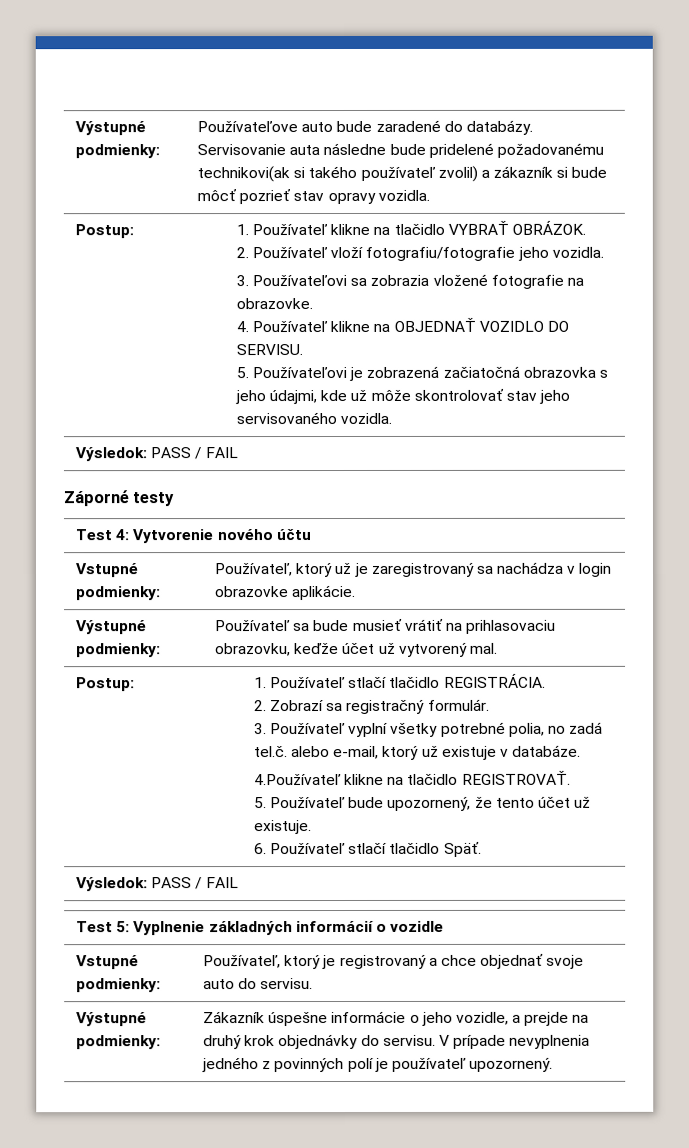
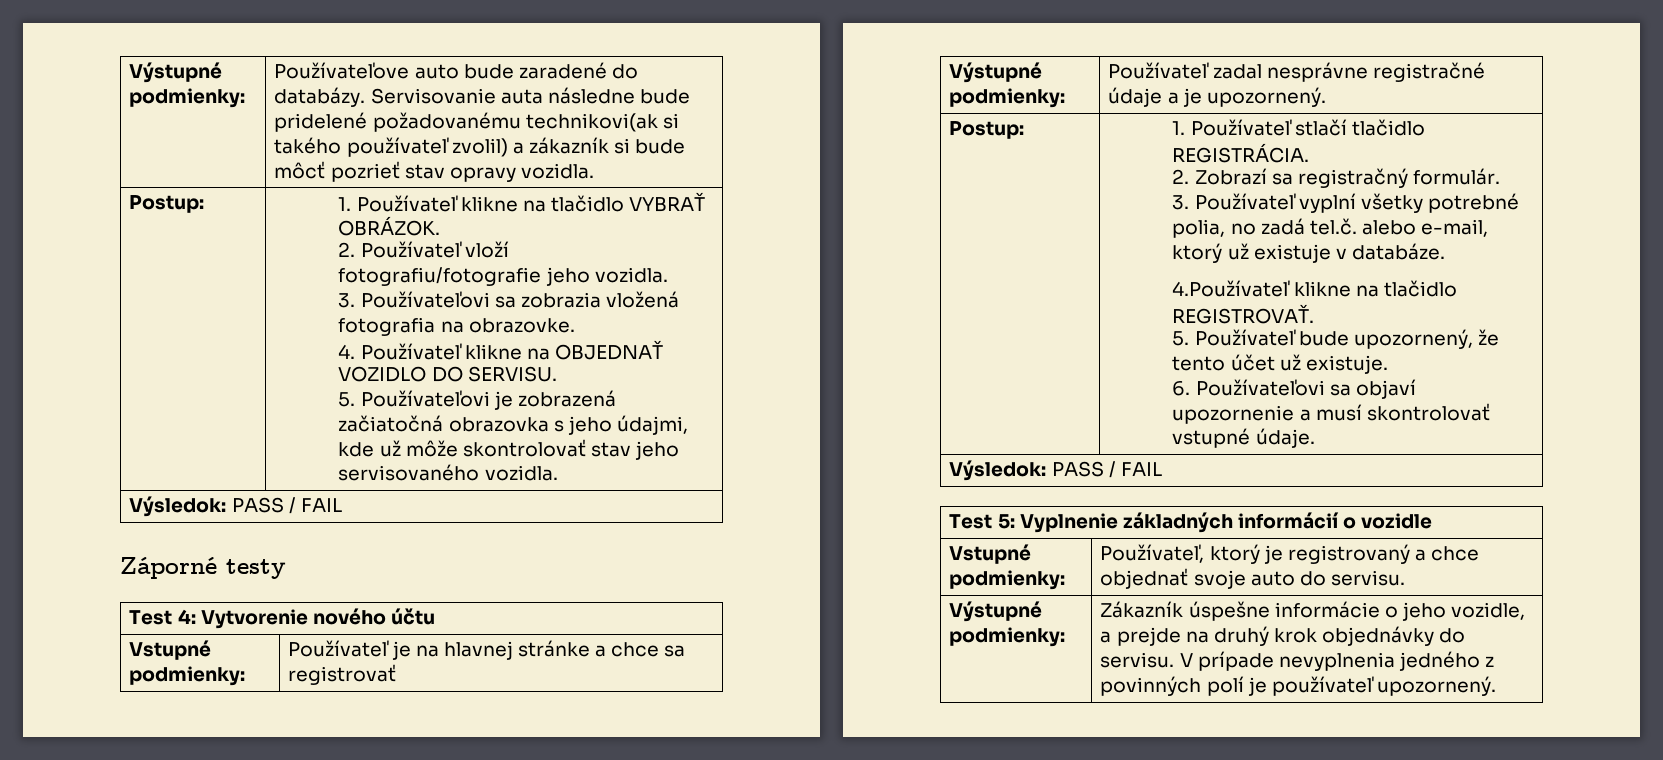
[432,273,564,289] vložené fotografie -> [605,291,679,308] [338,317,436,336] vložená fotografia
[214,561,613,578] [215,584,357,601] [76,620,148,635] [76,643,162,658] [215,618,557,634] [215,642,498,657] Používateľ, ktorý už je zaregistrovaný sa nachádza v login obrazovke aplikácie. // Výstupné podmienky: | Používateľ sa bude musieť vrátiť na prihlasovaciu obrazovku, keďže účet už vytvorený mal. -> [288,640,686,660] [288,664,397,685] [949,62,1043,83] [949,88,1066,108] [1108,62,1485,82] [1108,87,1326,107] Používateľ je na hlavnej stránke a chce sa registrovať // Výstupné podmienky: | Používateľ zadal nesprávne registračné údaje a je upozornený.
[269,841,482,857] Používateľ stlačí tlačidlo Späť. -> [1195,379,1416,399] [1172,403,1490,424] [1172,428,1315,448] Používateľovi sa objaví upozornenie a musí skontrolovať vstupné údaje.

